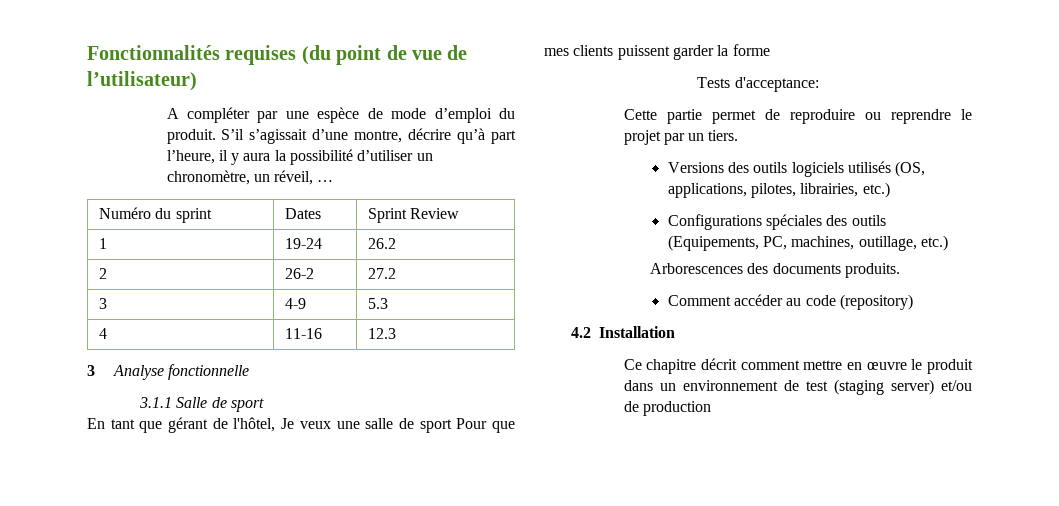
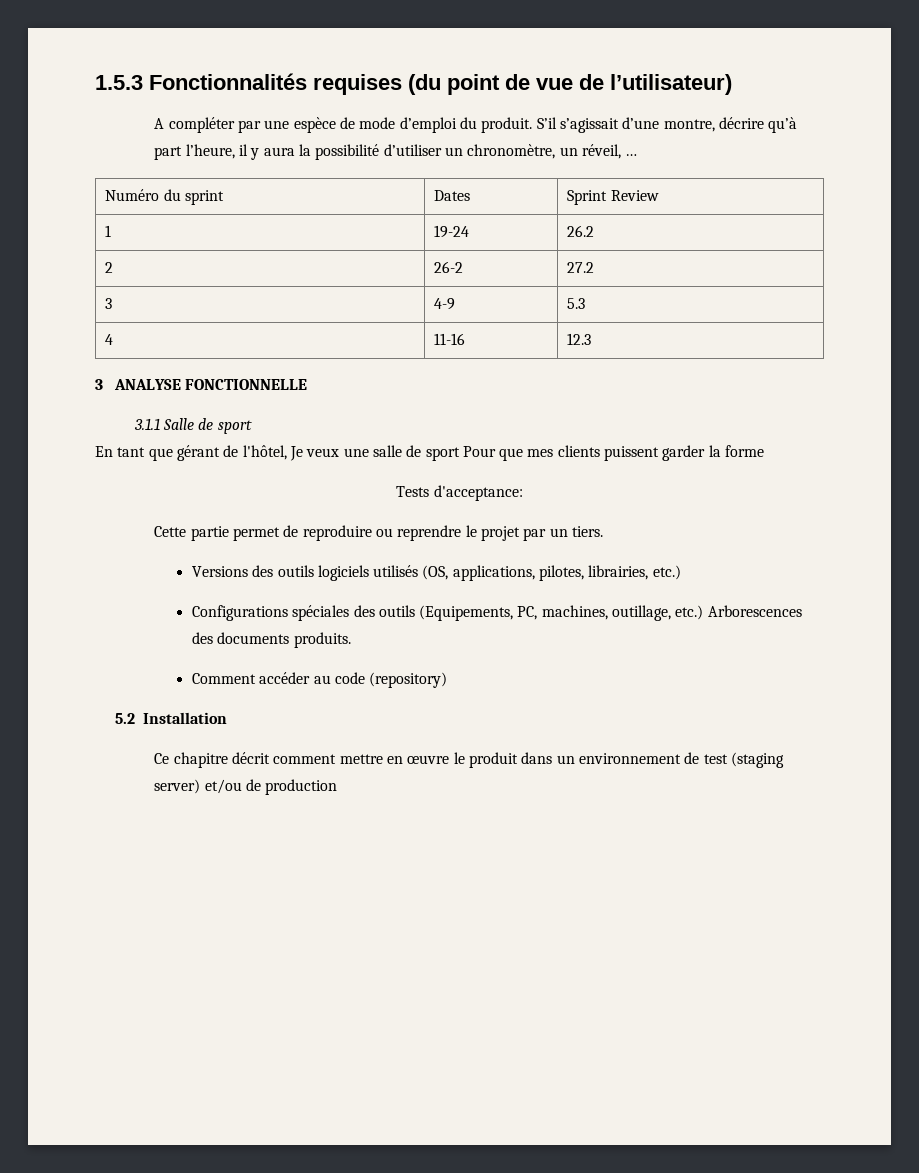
(87, 52) none -> [95,75,143,90] 1.5.3
[112,364,249,380] Analyse fonctionnelle -> [113,379,308,390] ANALYSE FONCTIONNELLE
(948, 243) // -> (704, 612) none
[570,327,591,338] 4.2 -> [114,713,135,724] 5.2

